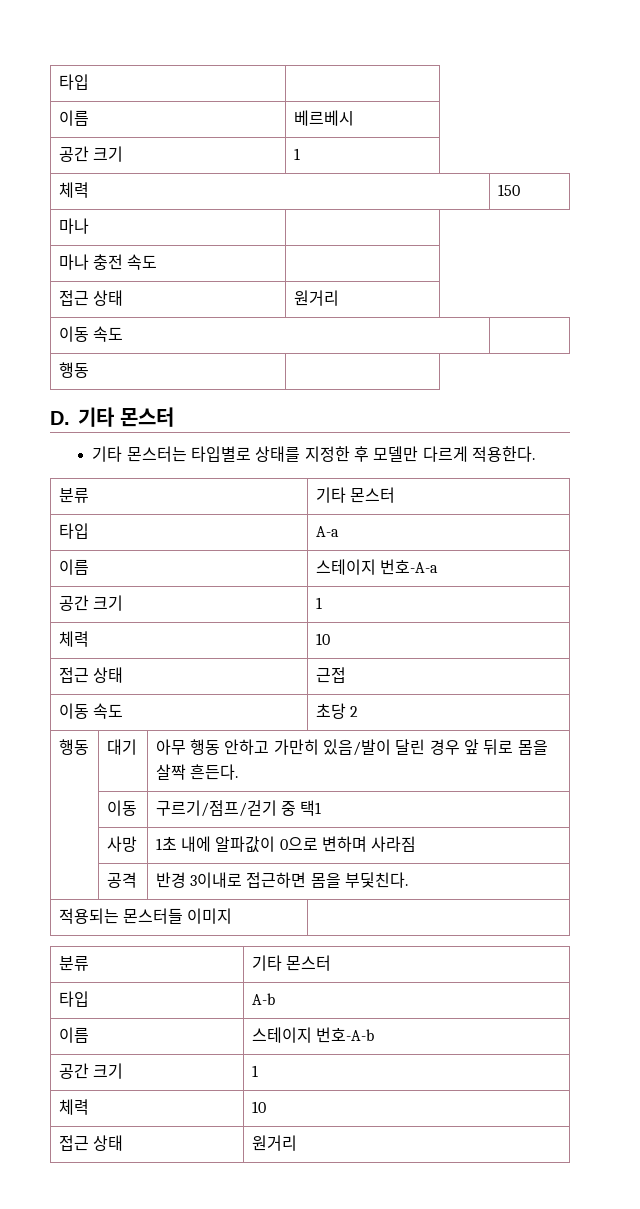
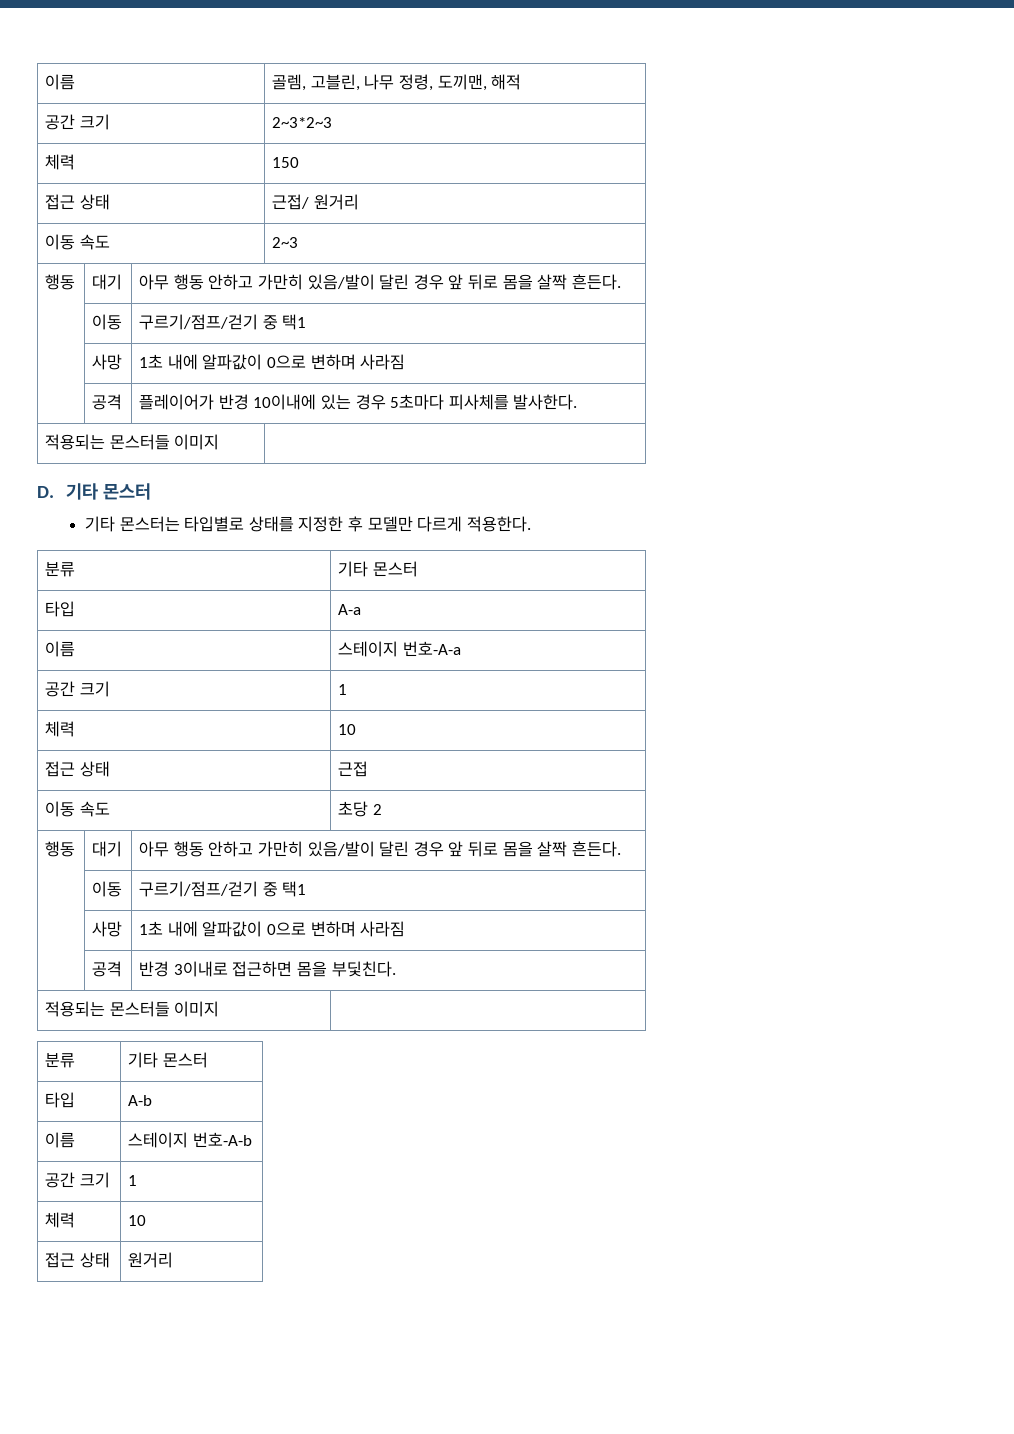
[58,74,89,90] [58,110,89,126] [293,110,354,126] [58,146,124,162] [293,148,300,160] 타입 | // 이름 | 베르베시 // 공간 크기 | 1 -> [45,74,76,90] [272,74,522,91] [45,114,110,130] [272,117,333,128] 이름 | 골렘, 고블린, 나무 정령, 도끼맨, 해적 // 공간 크기 | 2~3*2~3
[58,218,89,234] [58,254,158,270] [58,290,124,306] // 마나 | // 마나 충전 속도 | // 접근 상태 | -> [45,194,110,210] [272,194,310,210] // 접근 상태 | 근접/
[58,362,89,378] // 행동 -> [272,237,299,248] [45,274,76,290] [92,274,123,290] [139,274,621,290] [92,314,123,330] [139,314,307,330] [92,354,123,370] [139,354,406,370] [92,394,123,410] [139,394,578,410] [45,434,220,450] 2~3 // 행동 | 대기 | 아무 행동 안하고 가만히 있음/발이 달린 경우 앞 뒤로 몸을 살짝 흔든다. // | 이동 | 구르기/점프/걷기 중 택1 // | 사망 | 1초 내에 알파값이 0으로 변하며 사라짐 // | 공격 | 플레이어가 반경 10이내에 있는 경우 5초마다 피사체를 발사한다. // 적용되는 몬스터들 이미지

